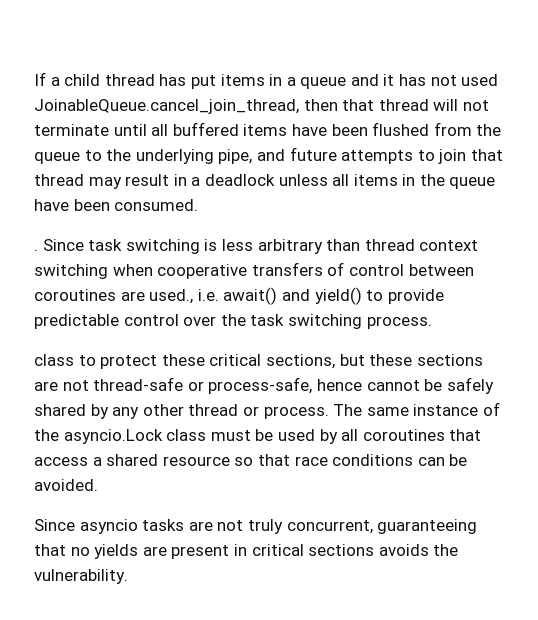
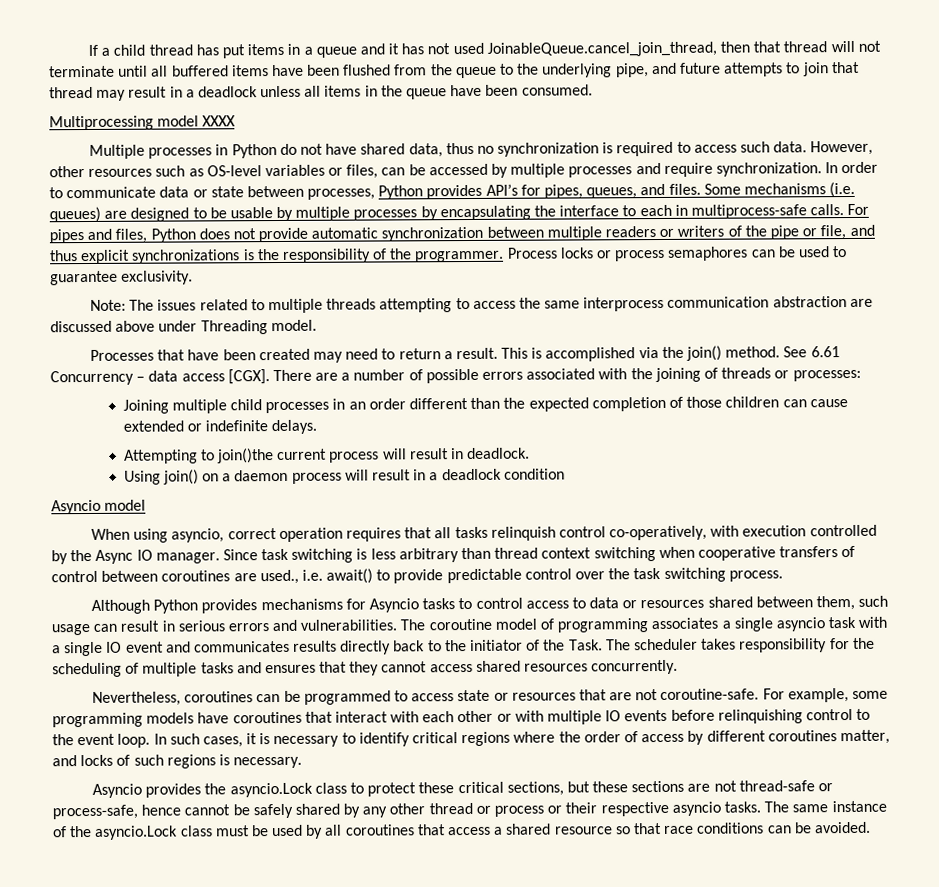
[34,249,38,251] . -> [49,115,237,131] [89,140,874,159] [49,161,879,179] [49,181,856,200] [49,203,870,223] [49,224,875,244] [49,246,848,265] [50,270,194,286] [90,296,873,314] [50,319,317,335] [90,345,840,363] [50,367,861,386] [122,396,848,414] [122,419,318,435] [123,447,531,464] [123,468,565,485] [51,499,147,515] [91,524,877,543] [51,549,220,565] Multiprocessing model XXXX // Multiple processes in Python do not have shared data, thus no synchronization is required to access such data. However, other resources such as OS-level variables or files, can be accessed by multiple processes and require synchronization. In order to communicate data or state between processes, Python provides API’s for pipes, queues, and files. Some mechanisms (i.e. queues) are designed to be usable by multiple processes by encapsulating the interface to each in multiprocess-safe calls. For pipes and files, Python does not provide automatic synchronization between multiple readers or writers of the pipe or file, and thus explicit synchronizations is the responsibility of the programmer. Process locks or process semaphores can be used to guarantee exclusivity. // Note: The issues related to multiple threads attempting to access the same interprocess communication abstraction are discussed above under Threading model. // Processes that have been created may need to return a result. This is accomplished via the join() method. See 6.61 Concurrency – data access [CGX]. There are a number of possible errors associated with the joining of threads or processes: // Joining multiple child processes in an order different than the expected completion of those children can cause extended or indefinite delays. // Attempting to join()the current process will result in deadlock. // Using join() on a daemon process will result in a deadlock condition // Asyncio model // When using asyncio, correct operation requires that all tasks relinquish control co-operatively, with execution controlled by the Async IO manager.
[281,287,362,305] and yield() -> (374, 576) none
(432, 322) none -> [91,595,889,614] [51,616,888,636] [52,637,875,657] [52,659,679,678] [92,688,888,706] [52,708,871,728] [52,729,890,748] [52,754,303,769] [92,782,313,798] Although Python provides mechanisms for Asyncio tasks to control access to data or resources shared between them, such usage can result in serious errors and vulnerabilities. The coroutine model of programming associates a single asyncio task with a single IO event and communicates results directly back to the initiator of the Task. The scheduler takes responsibility for the scheduling of multiple tasks and ensures that they cannot access shared resources concurrently. // Nevertheless, coroutines can be programmed to access state or resources that are not coroutine-safe. For example, some programming models have coroutines that interact with each other or with multiple IO events before relinquishing control to the event loop. In such cases, it is necessary to identify critical regions where the order of access by different coroutines matter, and locks of such regions is necessary. // Asyncio provides the asyncio.Lock
[263,406,329,419] process. -> [494,801,761,817] process or their respective asyncio tasks.
[34,519,478,534] [34,544,459,559] [34,569,128,584] // Since asyncio tasks are not truly concurrent, guaranteeing that no yields are present in critical sections avoids the vulnerability. -> (871, 827) none

